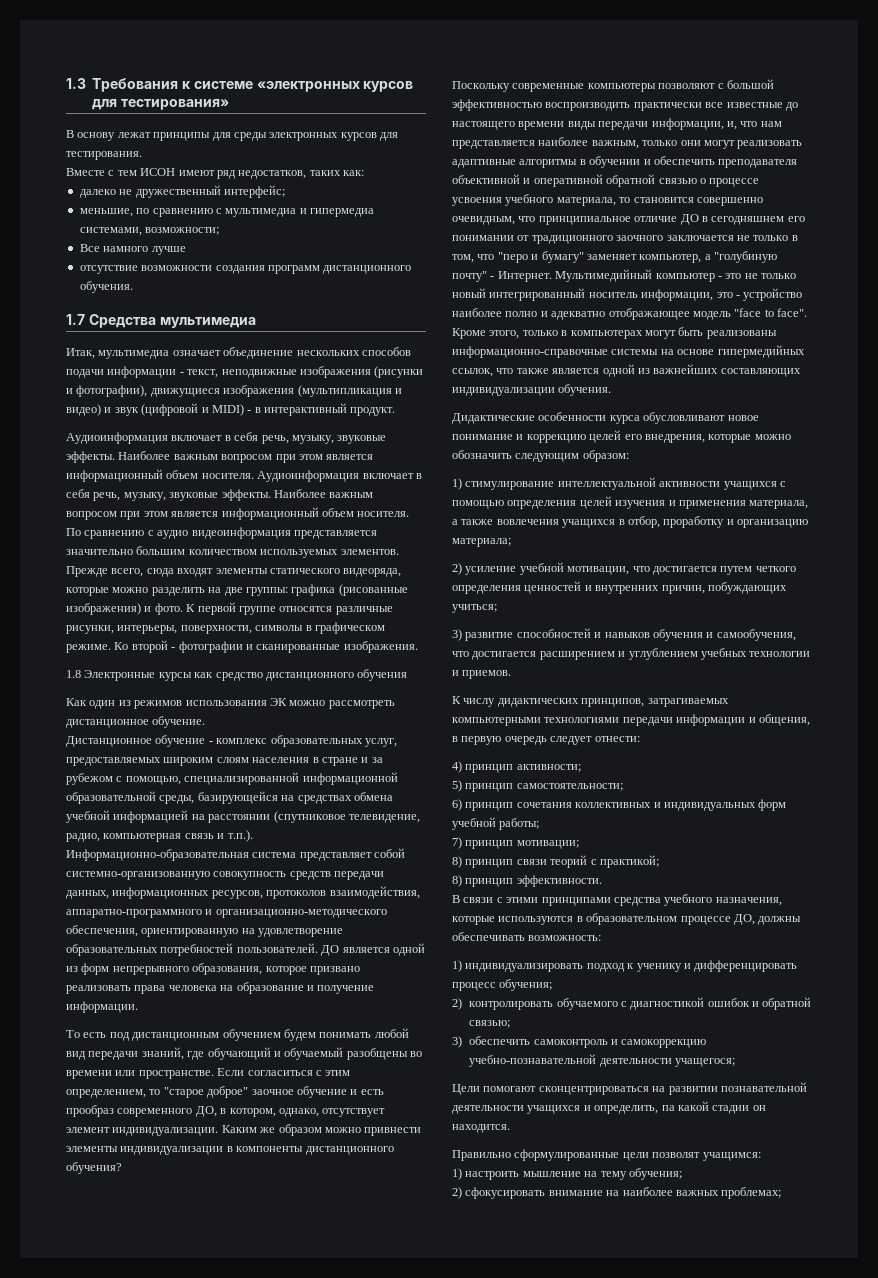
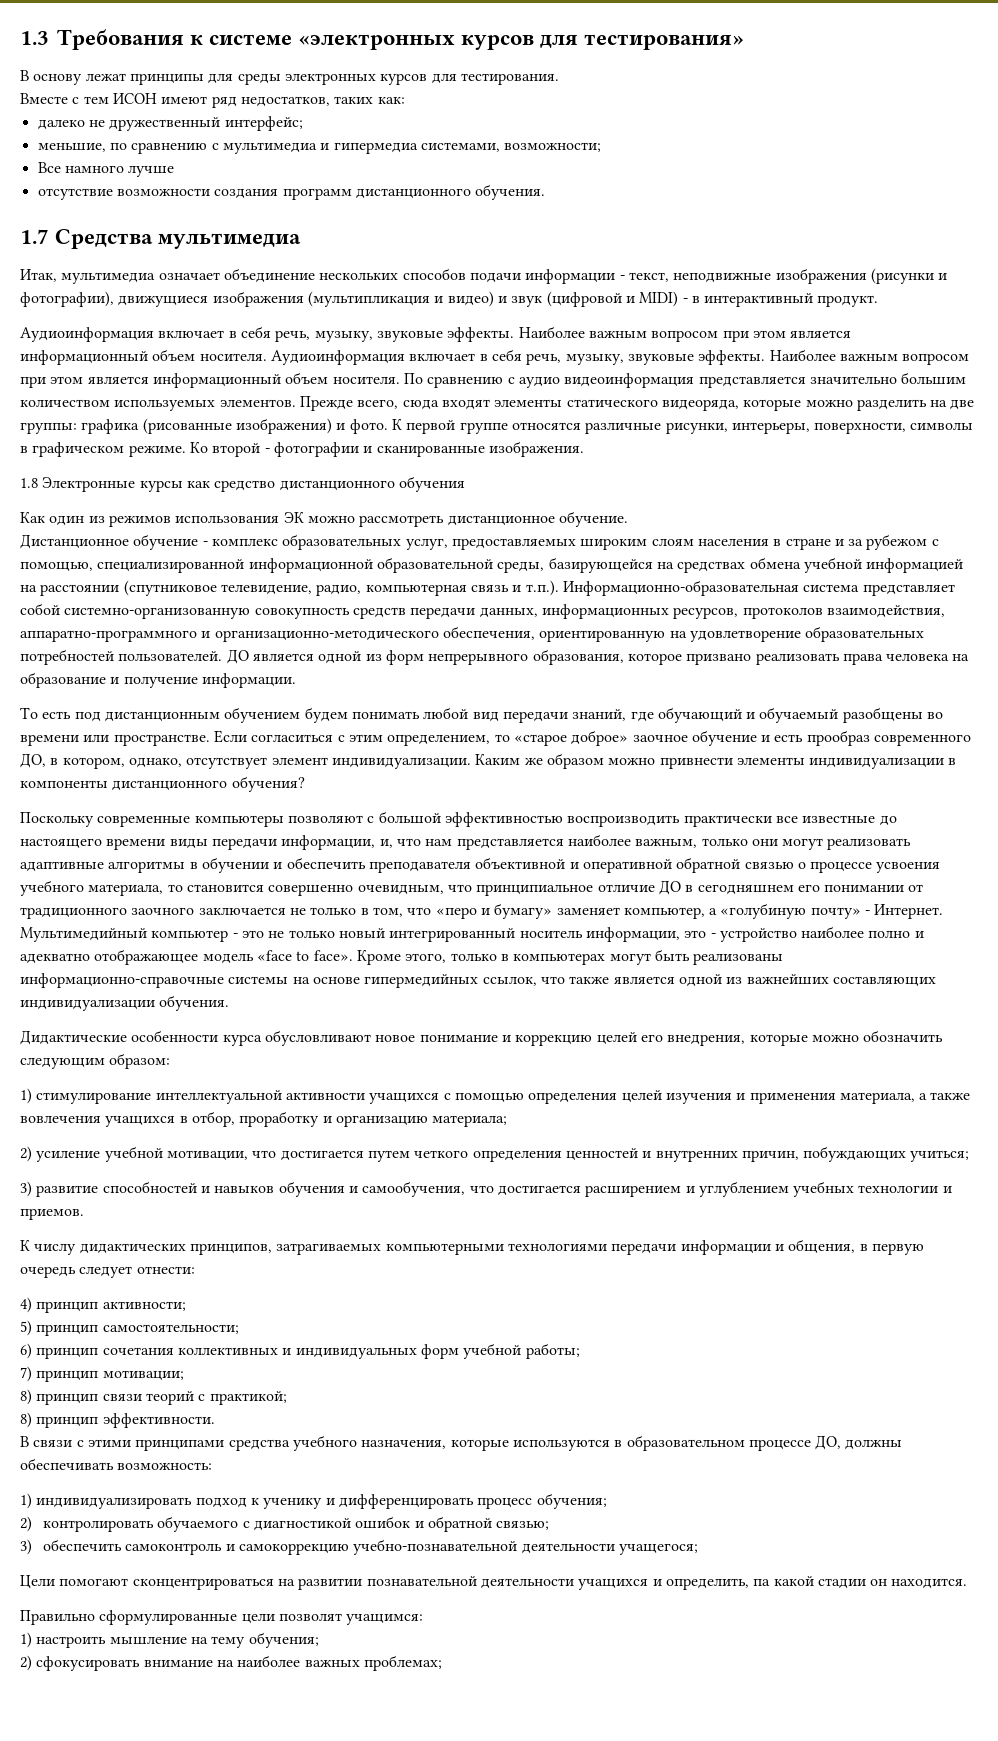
[163,1086,249,1098] "старое доброе" -> [513,730,629,746] «старое доброе»
[497,251,584,263] "перо и бумагу" -> [435,903,553,919] «перо и бумагу»
[714,251,777,263] [452,271,487,282] "голубиную почту" -> [720,903,861,919] «голубиную почту»
[734,308,807,317] "face to face". -> [256,950,353,961] «face to face».

